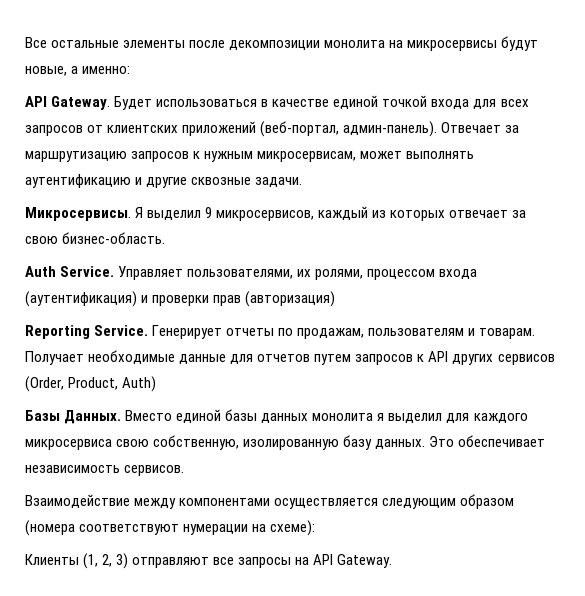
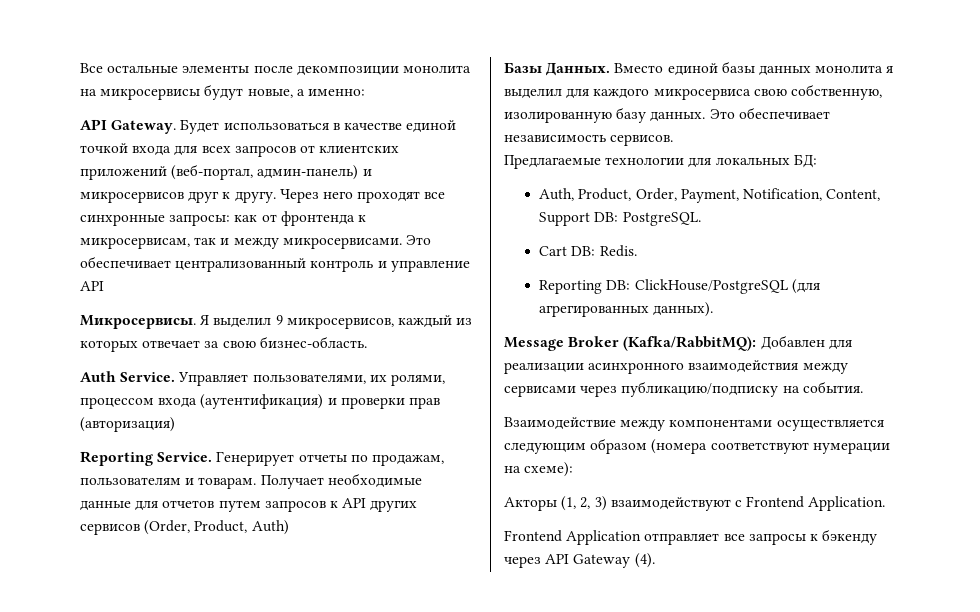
[343,121,520,137] [25,151,475,162] [25,174,303,188] админ-панель). Отвечает за маршрутизацию запросов к нужным микросервисам, может выполнять аутентификацию и другие сквозные задачи. -> [257,165,372,180] [80,189,446,203] [80,211,366,226] [80,235,431,249] [80,256,470,272] [80,281,104,291] админ-панель) и микросервисов друг к другу. Через него проходят все синхронные запросы: как от фронтенда к микросервисам, так и между микросервисами. Это обеспечивает централизованный контроль и управление API
(185, 470) none -> [504,154,817,169] [539,188,881,203] [539,212,701,226] [539,245,637,257] [539,279,820,294] [539,302,714,317] [504,335,852,351] [504,360,848,374] [504,381,863,397] // Предлагаемые технологии для локальных БД: // Auth, Product, Order, Payment, Notification, Content, Support DB: PostgreSQL. // Cart DB: Redis. // Reporting DB: ClickHouse/PostgreSQL (для агрегированных данных). // Message Broker (Kafka/RabbitMQ): Добавлен для реализации асинхронного взаимодействия между сервисами через публикацию/подписку на события.
[25,554,79,565] Клиенты -> [504,497,557,511] Акторы
[132,554,393,568] отправляют все запросы на API Gateway. -> [610,496,886,511] [504,529,878,545] [504,553,655,568] взаимодействуют с Frontend Application. // Frontend Application отправляет все запросы к бэкенду через API Gateway (4).

